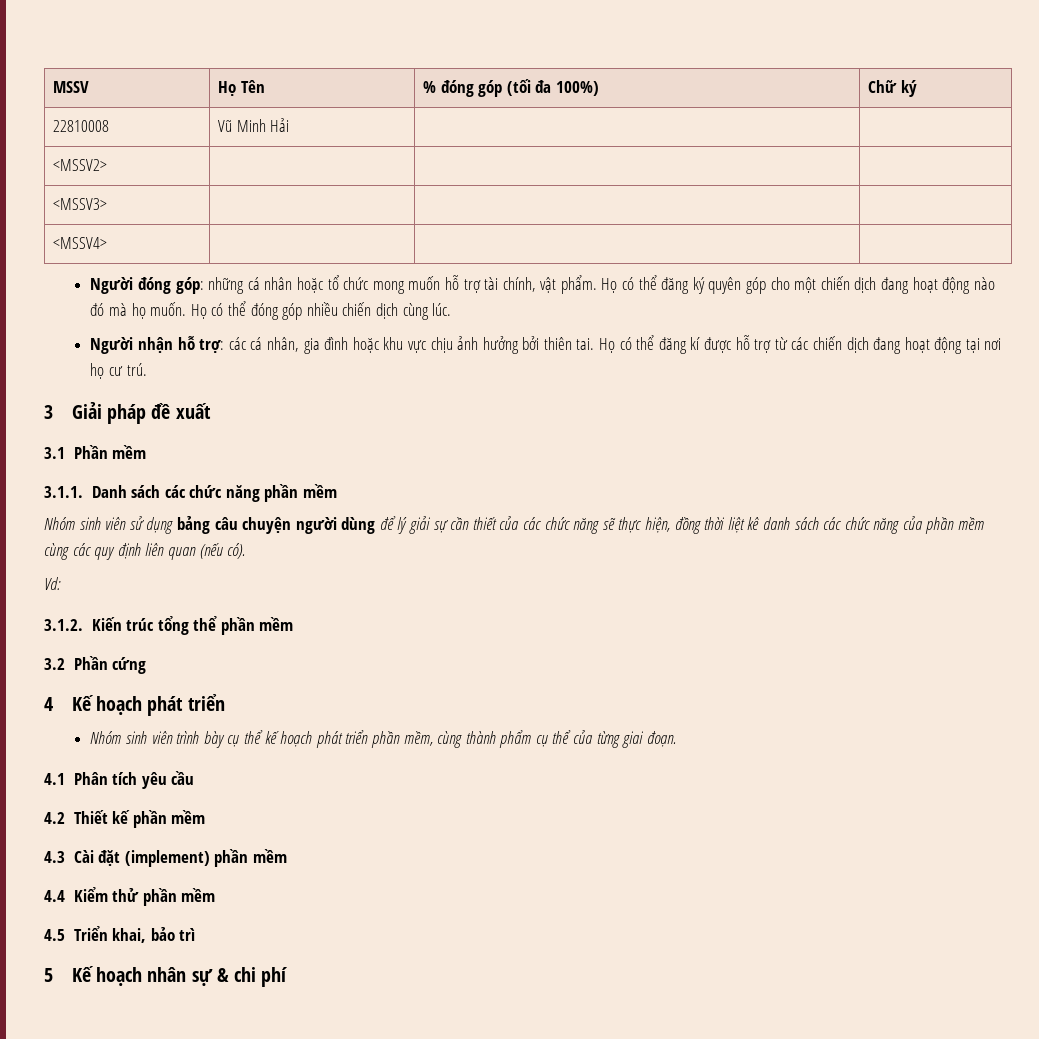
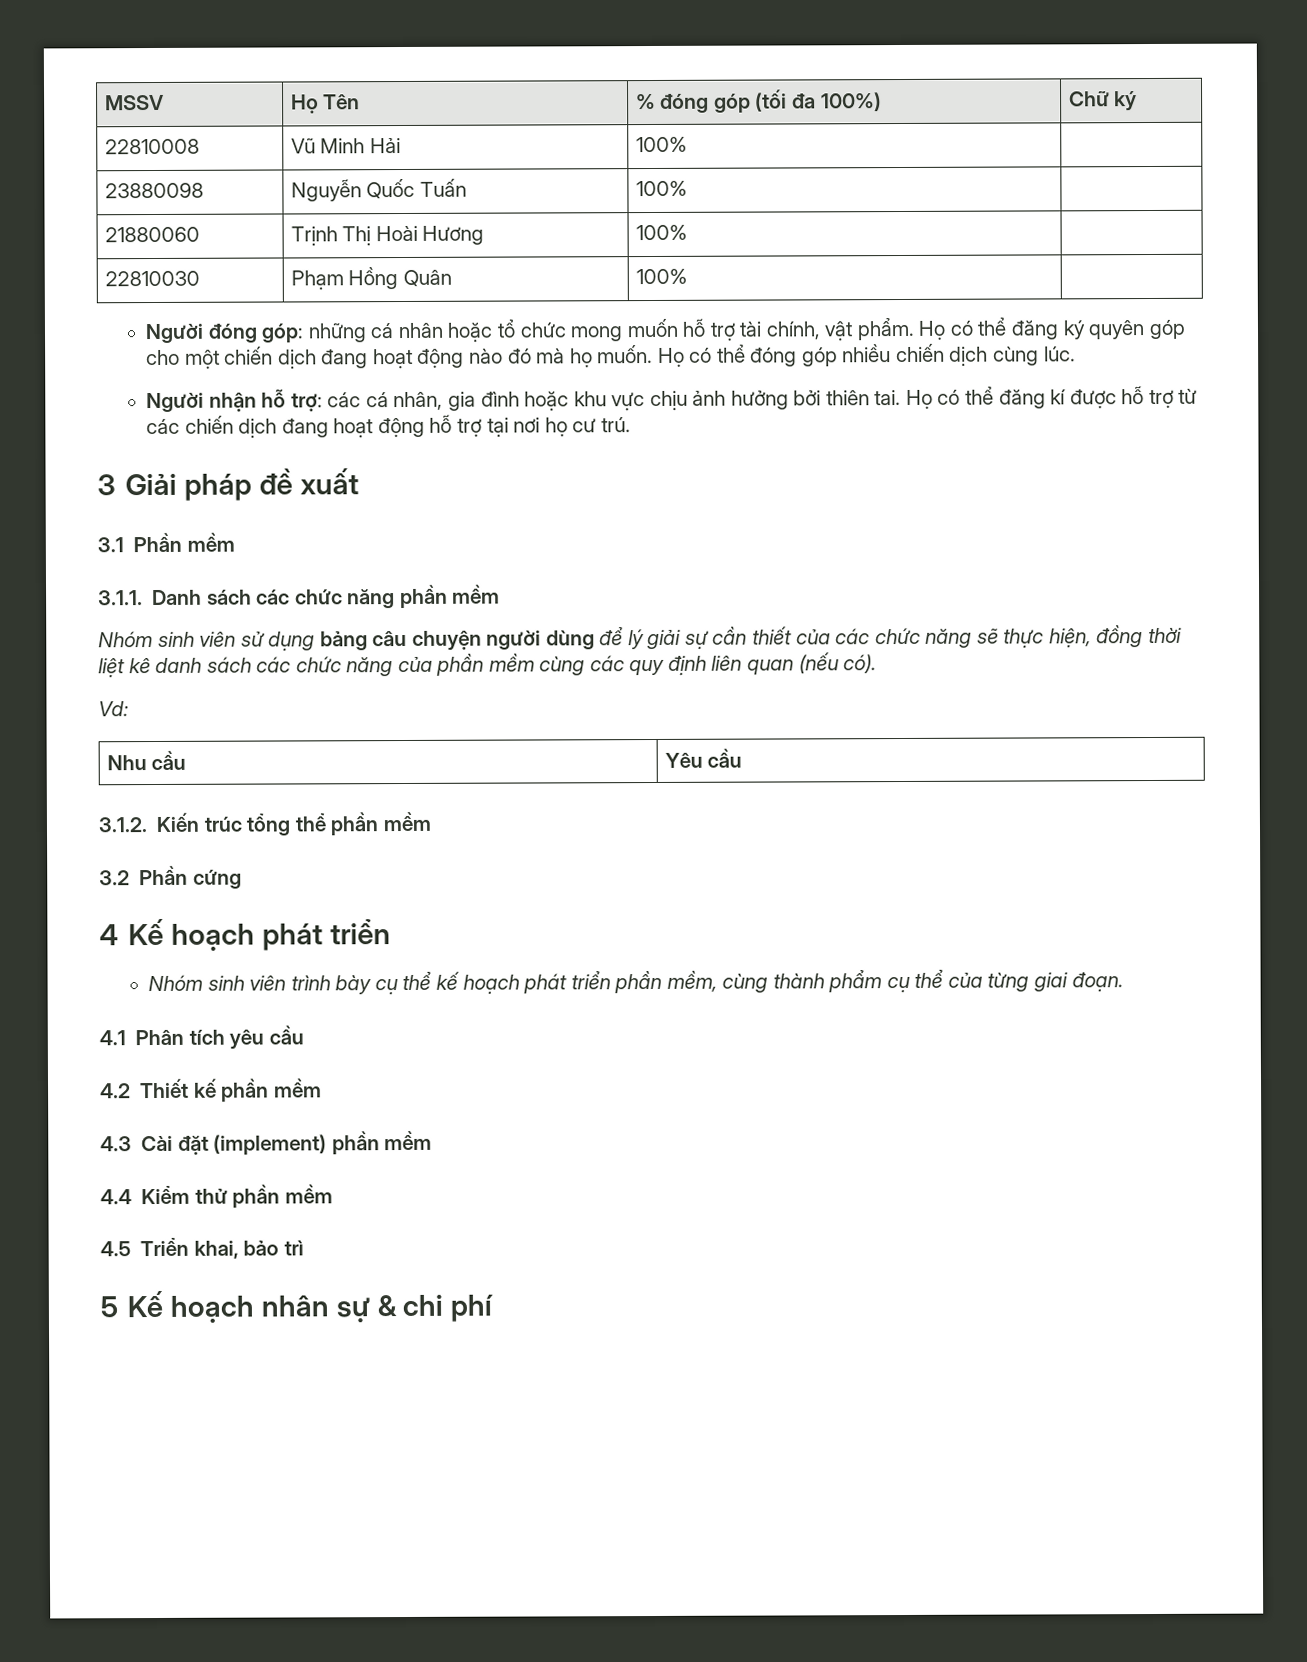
[52,159,107,171] [52,198,107,210] [52,237,107,249] | // <MSSV2> | | | // <MSSV3> | | | // <MSSV4> | | -> [635,136,687,153] [104,182,204,199] [290,178,467,202] [635,180,687,197] [104,226,200,243] [290,225,485,247] [635,224,687,241] [104,270,200,287] [290,267,452,291] [635,268,687,285] 100% | // 23880098 | Nguyễn Quốc Tuấn | 100% | // 21880060 | Trịnh Thị Hoài Hương | 100% | // 22810030 | Phạm Hồng Quân | 100%
(963, 345) none -> [429,414,483,437] hỗ trợ
(61, 583) none -> [106,750,187,771] [664,748,743,768] // Nhu cầu | Yêu cầu

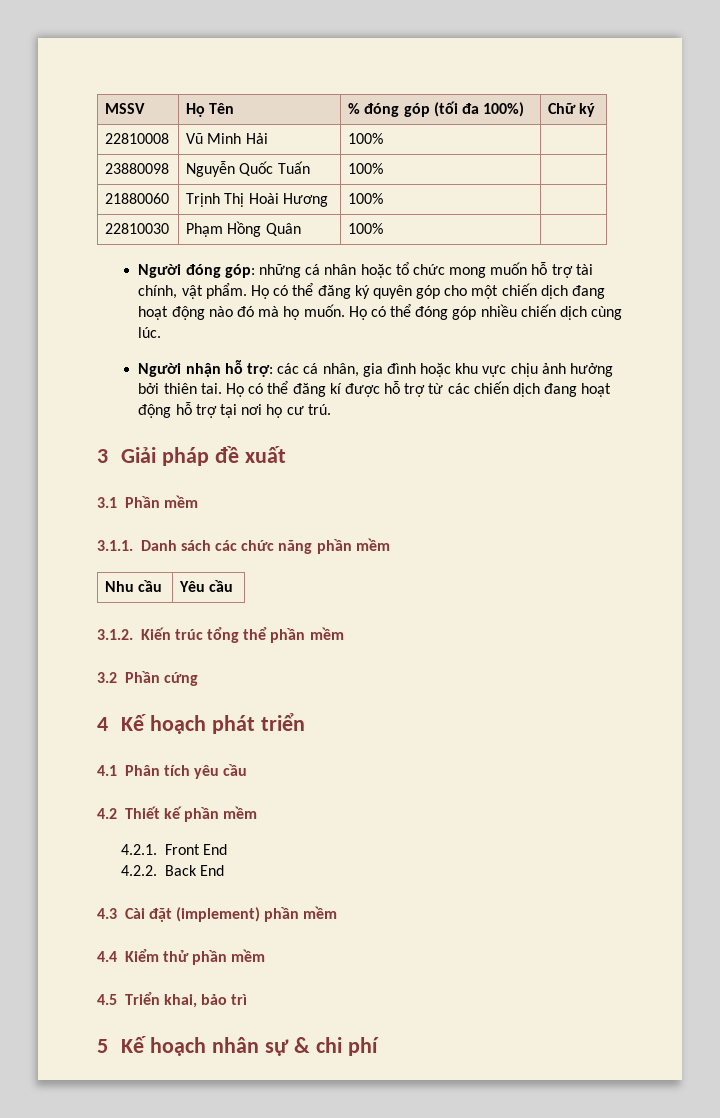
[98,625,1182,652] [98,652,878,678] [98,701,129,717] // Nhóm sinh viên sử dụng bảng câu chuyện người dùng để lý giải sự cần thiết của các chức năng sẽ thực hiện, đồng thời liệt kê danh sách các chức năng của phần mềm cùng các quy định liên quan (nếu có). // Vd: -> (390, 544) none
[148,969,1124,996] // Nhóm sinh viên trình bày cụ thể kế hoạch phát triển phần mềm, cùng thành phẩm cụ thể của từng giai đoạn. -> (306, 722) none
(322, 1088) none -> [121,844,228,855] [121,865,225,876] // 4.2.1. Front End // 4.2.2. Back End

